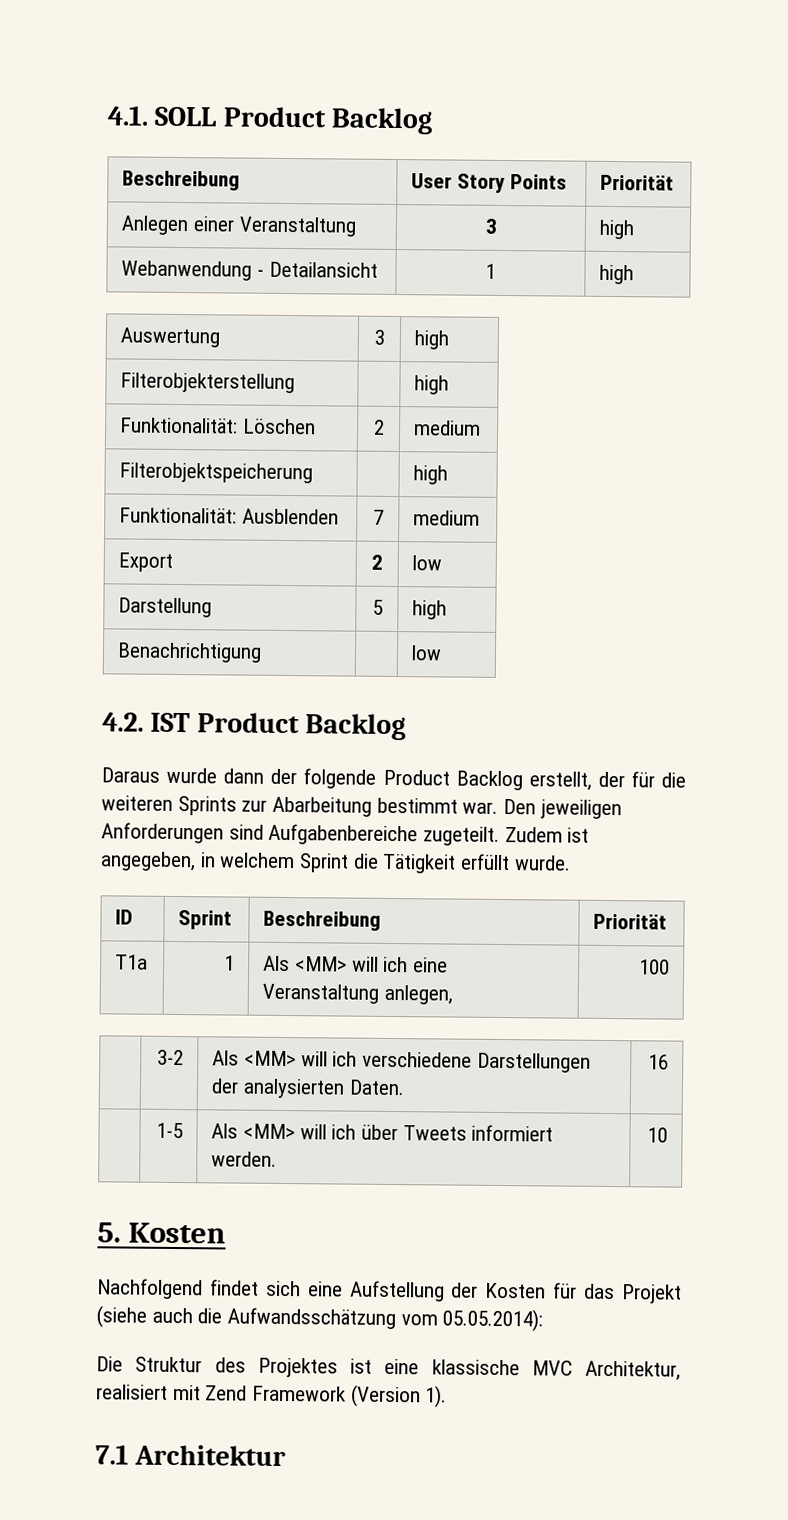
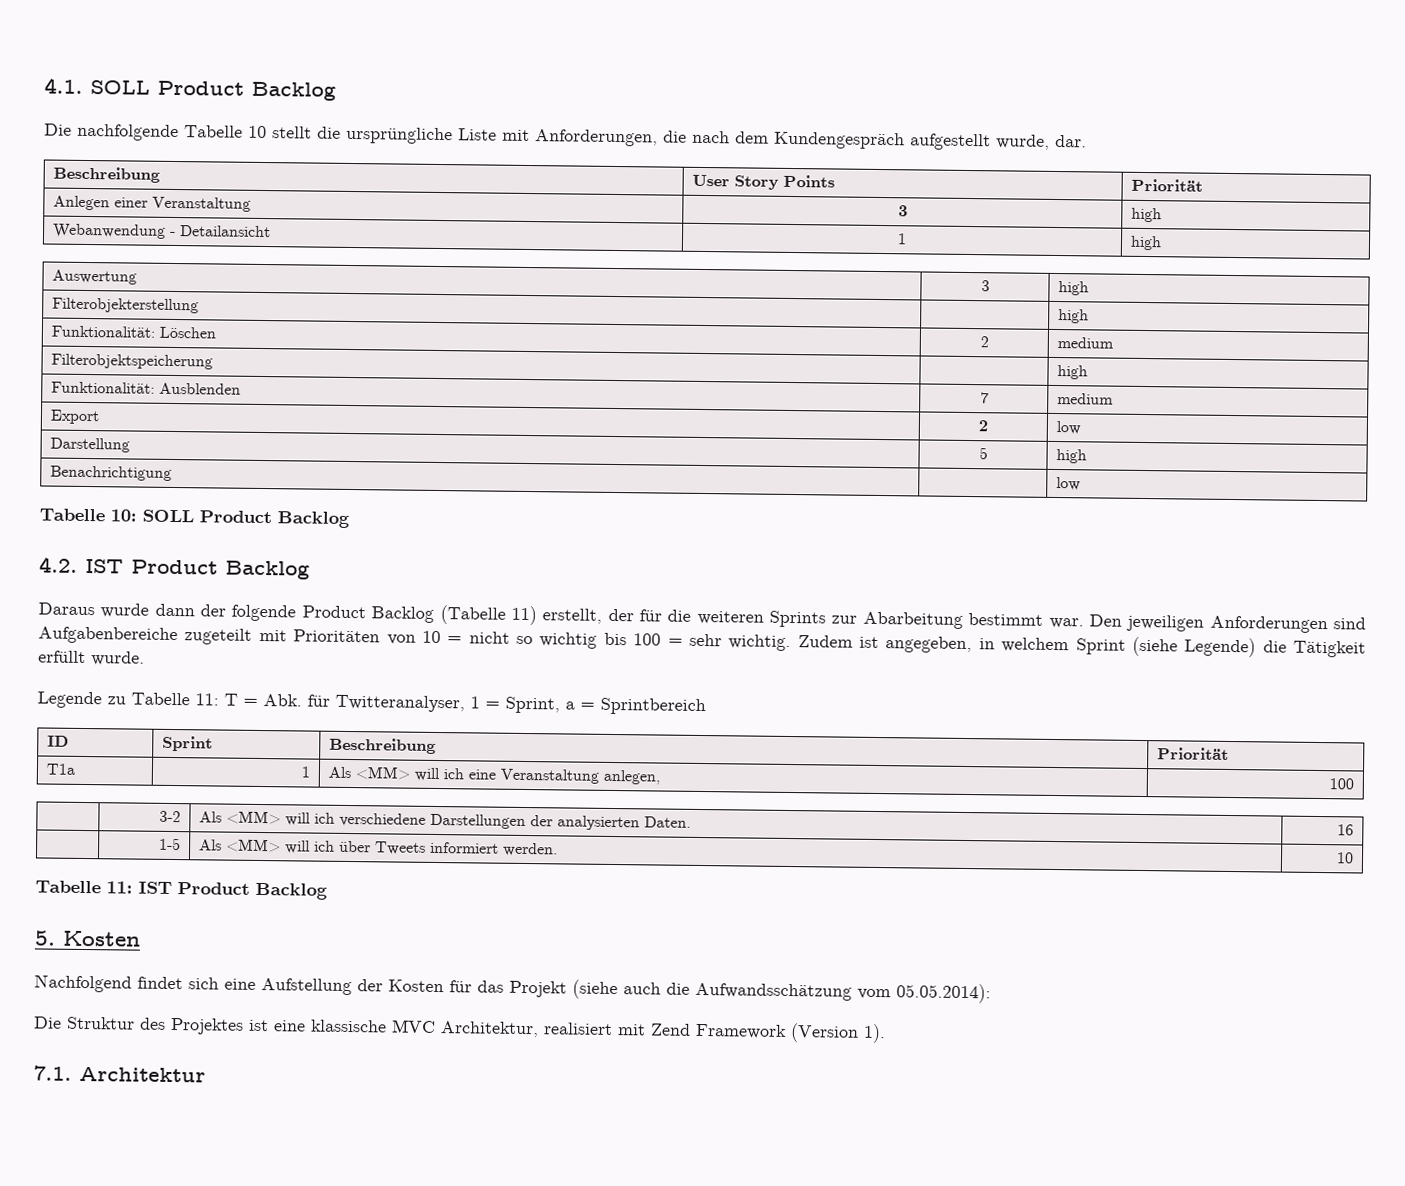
(434, 121) none -> [44,123,1087,151] // Die nachfolgende Tabelle 10 stellt die ursprüngliche Liste mit Anforderungen, die nach dem Kundengespräch aufgestellt wurde, dar.
(443, 653) none -> [39,508,350,528] // Tabelle 10: SOLL Product Backlog
(523, 780) none -> [439,605,537,626] (Tabelle 11)
[423,826,501,846] zugeteilt. -> [184,628,792,652] zugeteilt mit Prioritäten von 10 = nicht so wichtig bis 100 = sehr wichtig.
(350, 863) none -> [1131,636,1257,658] (siehe Legende)
(571, 863) none -> [37,691,706,716] // Legende zu Tabelle 11: T = Abk. für Twitteranalyser, 1 = Sprint, a = Sprintbereich
(668, 1135) none -> [35,880,328,900] // Tabelle 11: IST Product Backlog
[95,1444,129,1465] 7.1 -> [33,1065,72,1081] 7.1.

